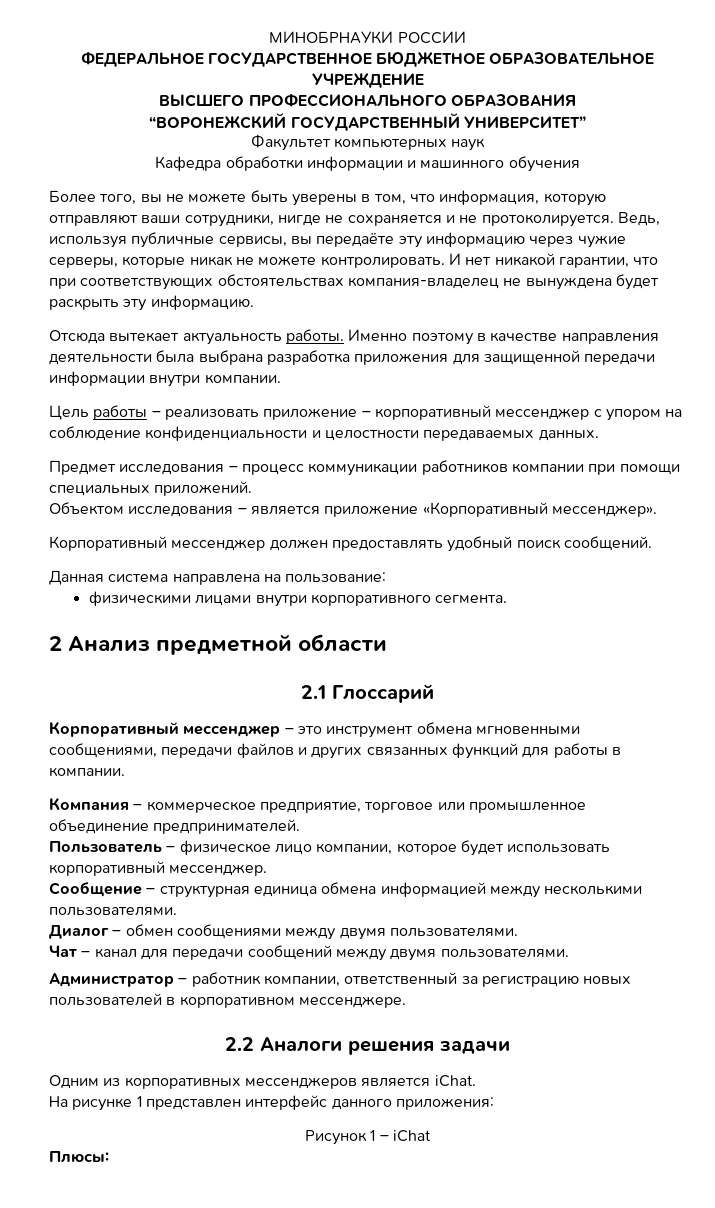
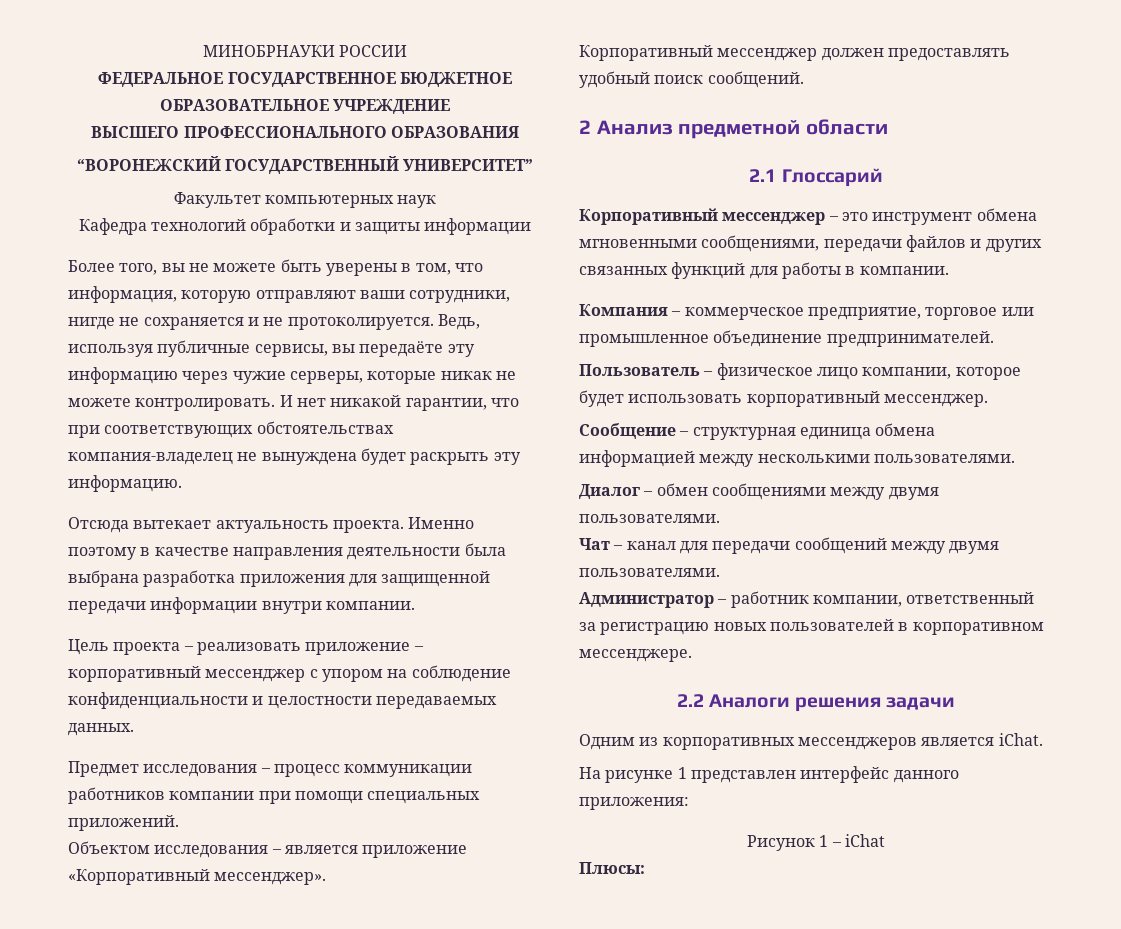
[225,156,580,172] обработки информации и машинного обучения -> [151,218,532,235] технологий обработки и защиты информации
[285,329,344,344] работы. -> [332,520,404,533] проекта.
[93,405,148,420] работы -> [113,642,181,655] проекта
[49,570,387,585] [88,591,508,607] // Данная система направлена на пользование: // физическими лицами внутри корпоративного сегмента. -> (804, 79) none

